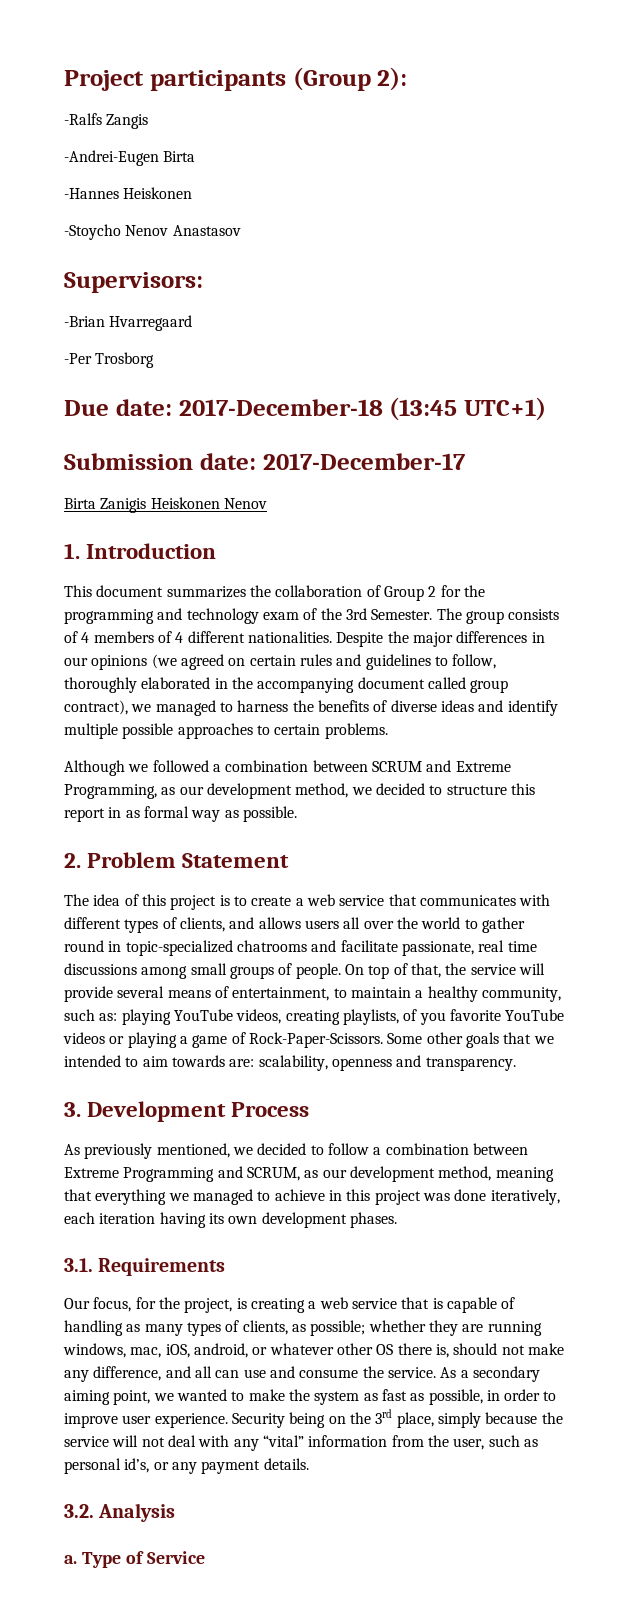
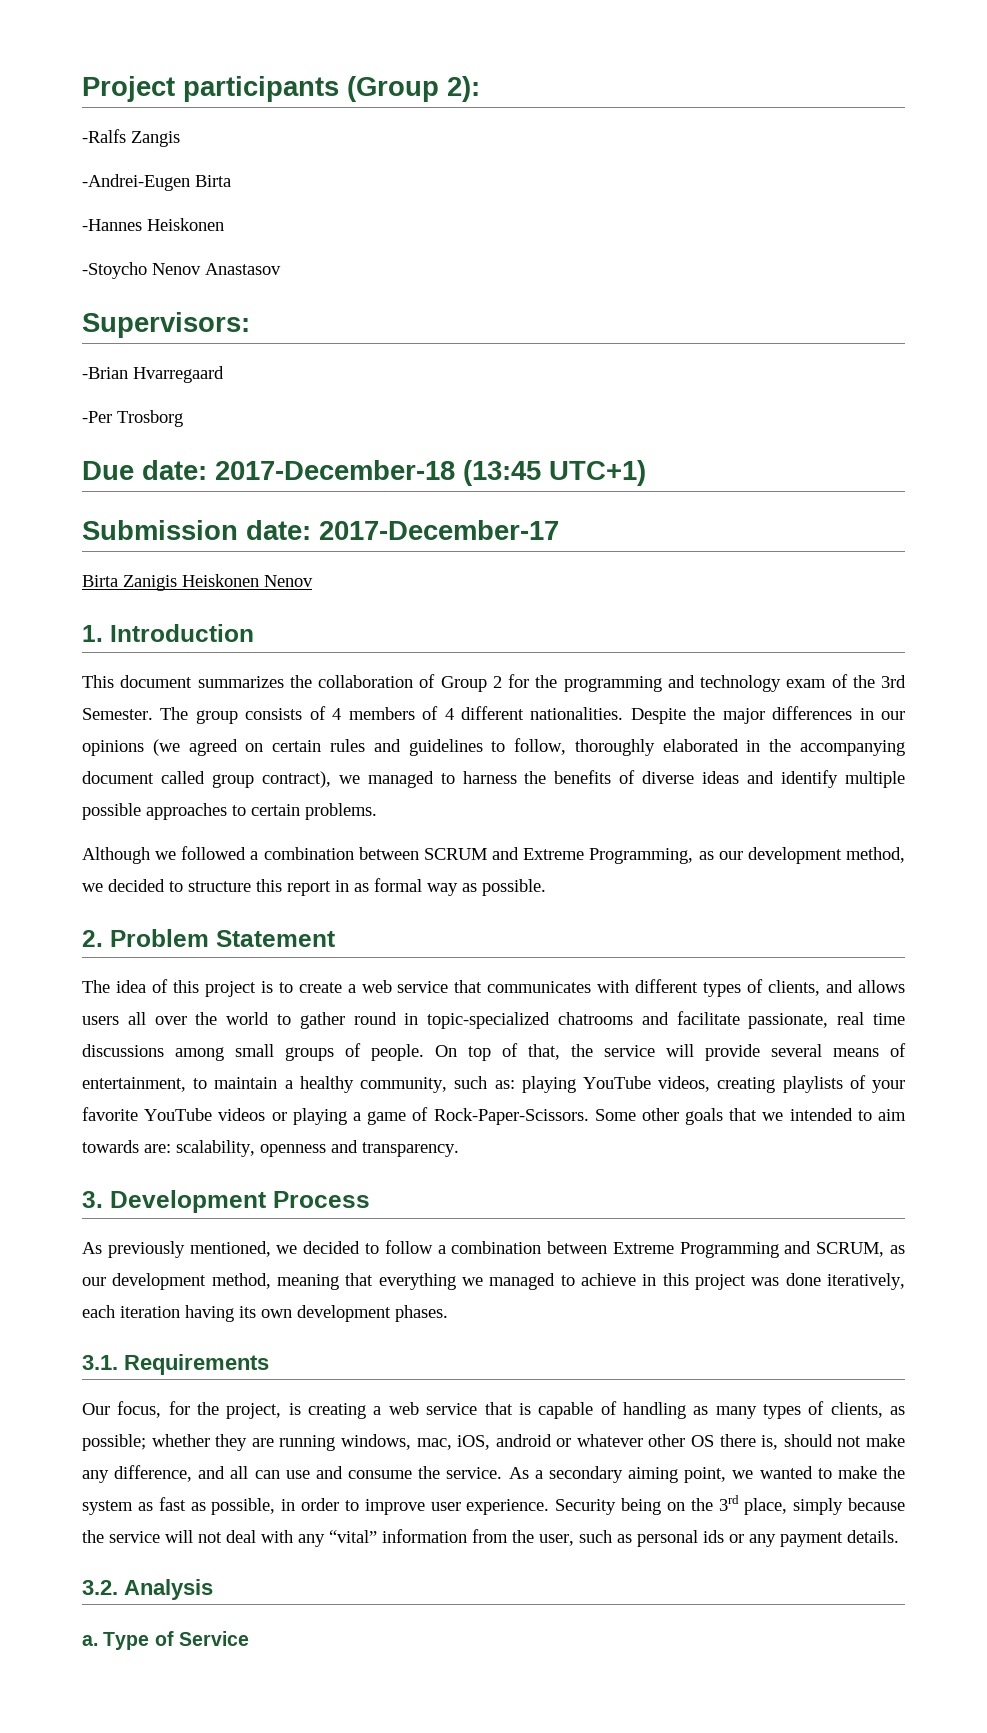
[342,1009,446,1025] playlists, of you -> [782,1075,905,1093] playlists of your
[193,1343,248,1358] android, -> [495,1434,552,1447] android
[124,1458,150,1473] id’s, -> [703,1530,724,1543] ids

